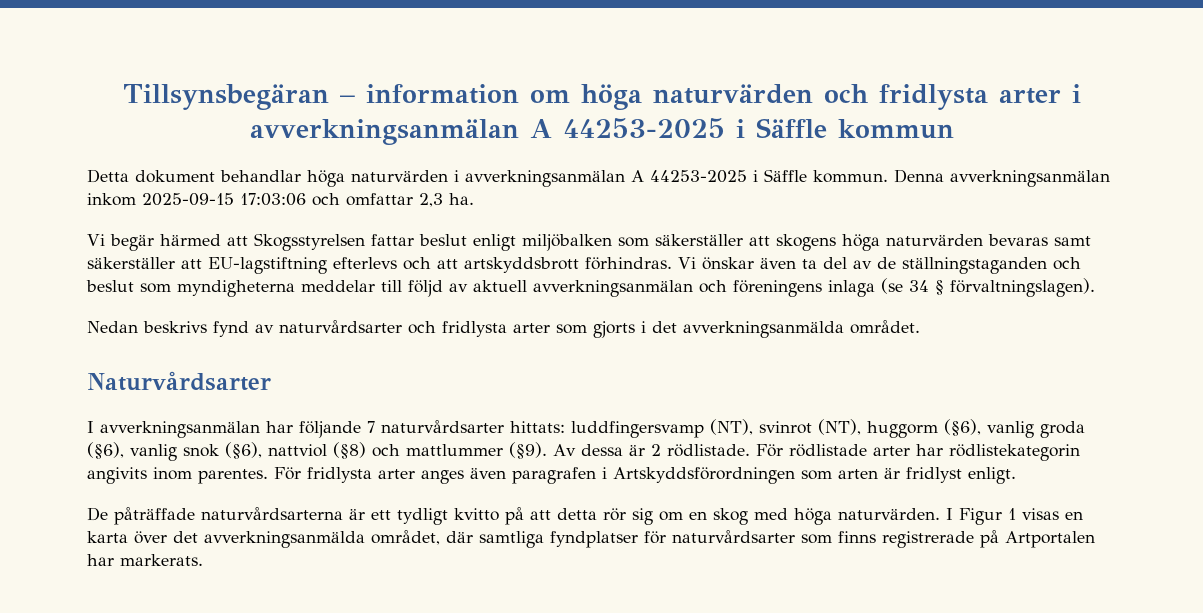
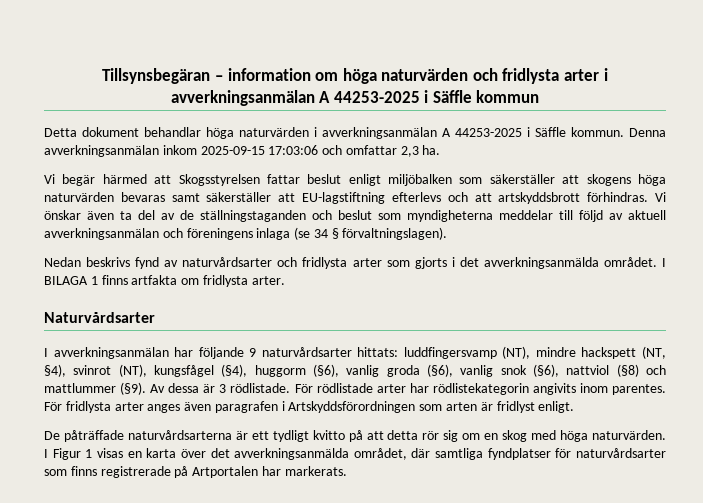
(920, 327) none -> [661,258,666,267] [44,275,285,287] I BILAGA 1 finns artfakta om fridlysta arter.
[367,421,375,433] 7 -> [249,348,257,357] 9
[759,419,861,435] svinrot (NT), -> [535,346,666,359] [44,364,248,377] mindre hackspett (NT, §4), svinrot (NT), kungsfågel (§4),
[650,444,661,456] 2 -> [219,384,227,393] 3

